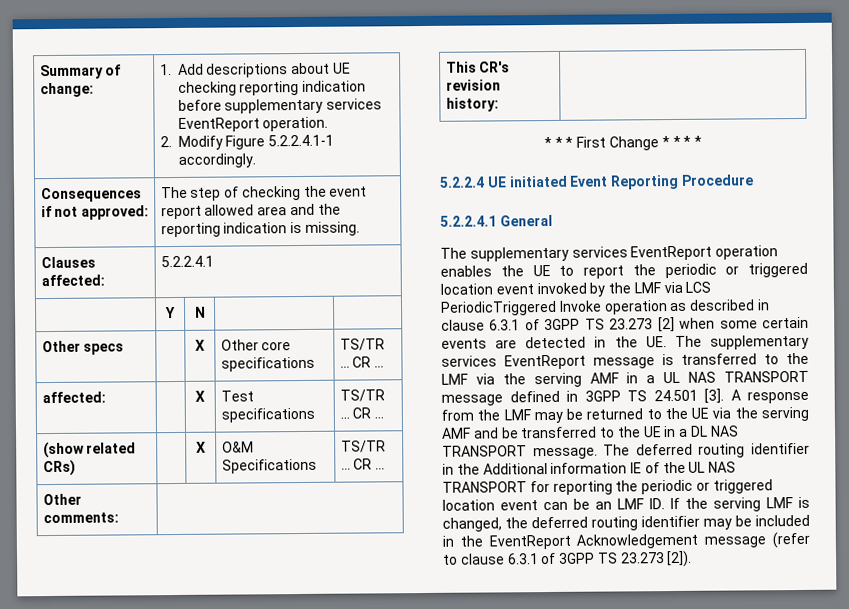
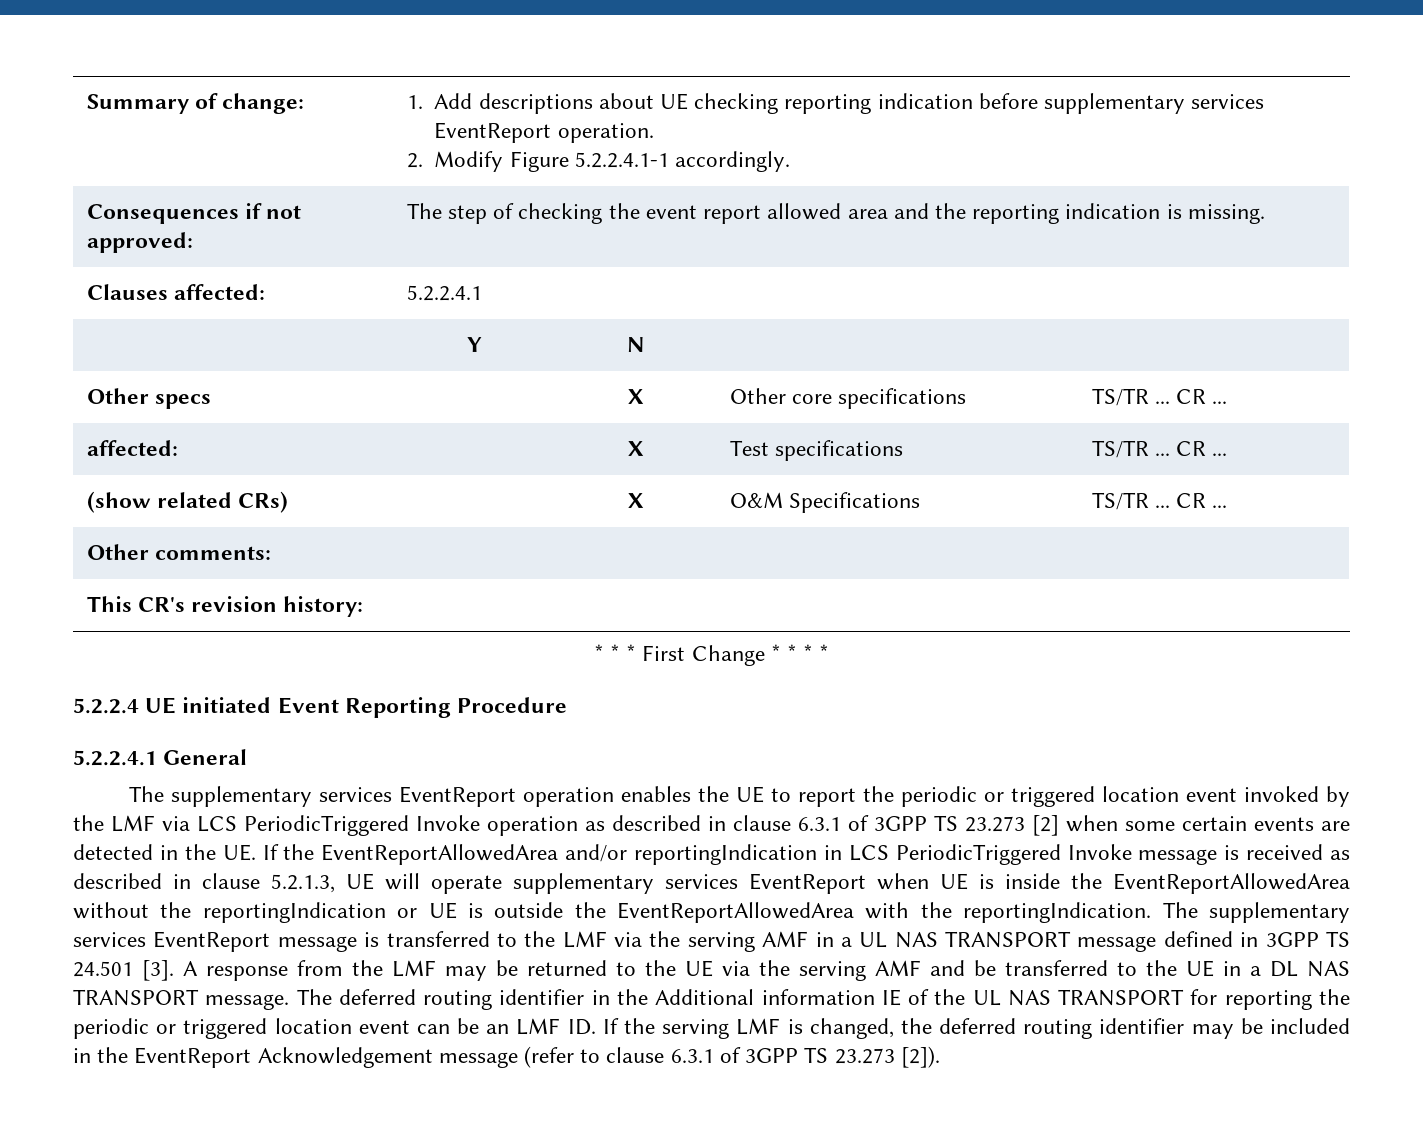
(667, 342) none -> [262,844,1350,865] [73,873,1350,894] [73,902,1152,923] If the EventReportAllowedArea and/or reportingIndication in LCS PeriodicTriggered Invoke message is received as described in clause 5.2.1.3, UE will operate supplementary services EventReport when UE is inside the EventReportAllowedArea without the reportingIndication or UE is outside the EventReportAllowedArea with the reportingIndication.

